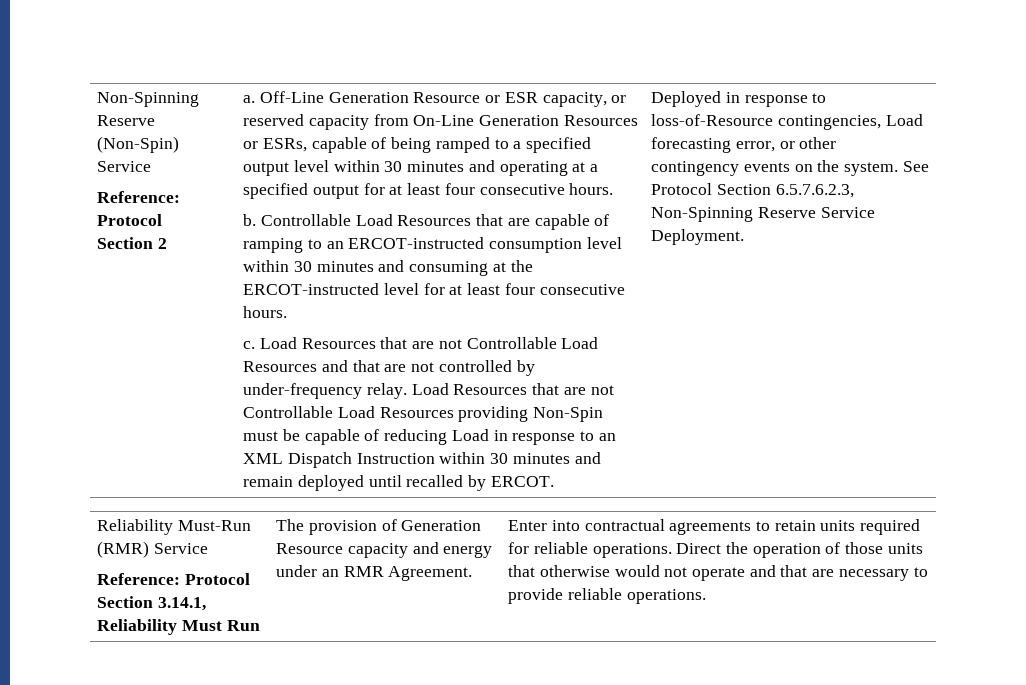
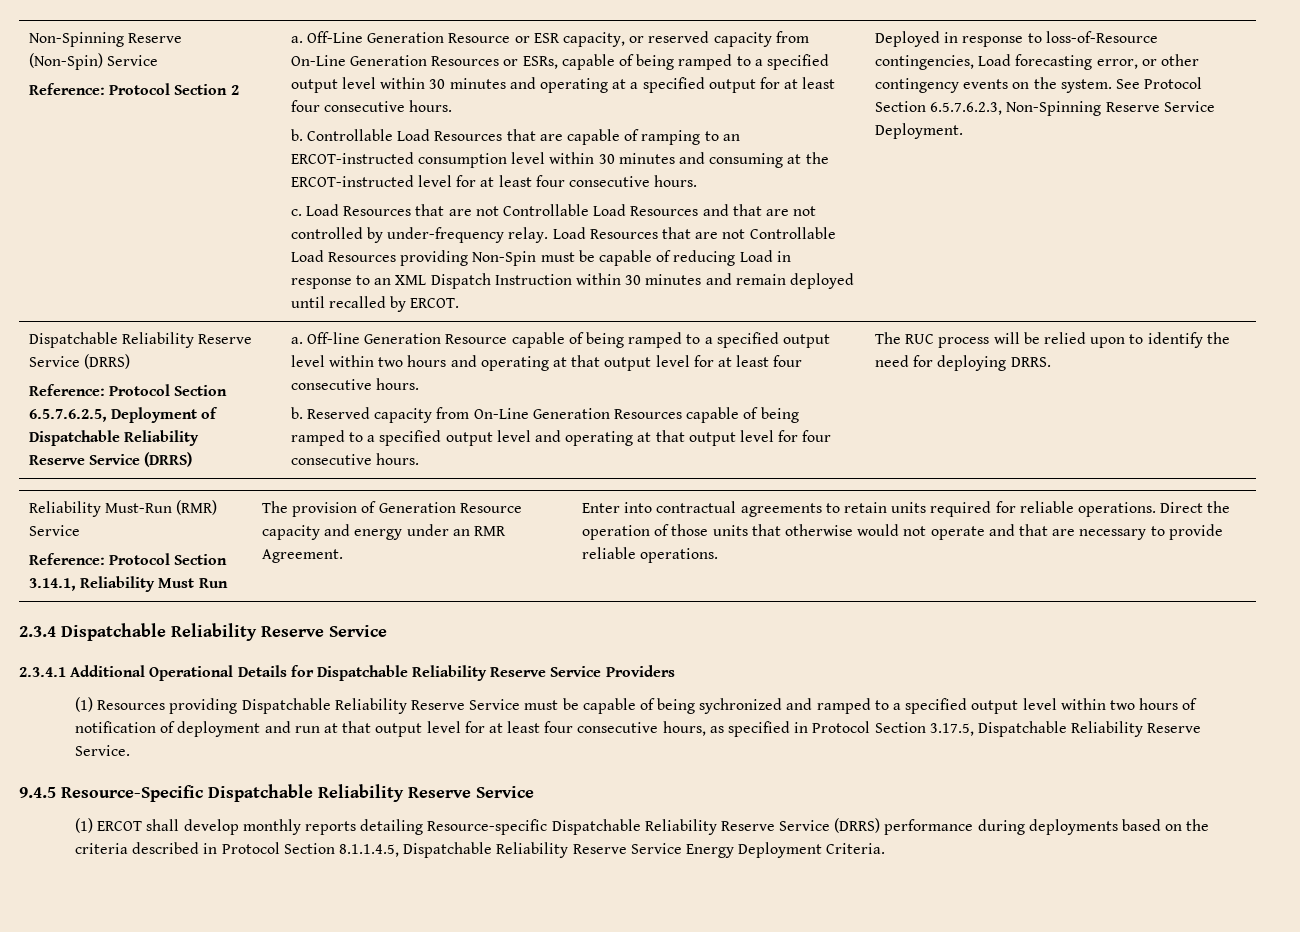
(745, 237) none -> [29,332,253,348] [29,354,131,369] [29,384,228,396] [29,407,219,423] [29,430,200,446] [29,452,193,467] [290,332,830,348] [290,355,803,371] [290,378,420,390] [290,407,799,423] [290,430,832,446] [290,453,420,465] [875,332,1230,348] [875,355,1051,371] // Dispatchable Reliability Reserve Service (DRRS) // Reference: Protocol Section 6.5.7.6.2.5, Deployment of Dispatchable Reliability Reserve Service (DRRS) | a. Off-line Generation Resource capable of being ramped to a specified output level within two hours and operating at that output level for at least four consecutive hours. // b. Reserved capacity from On-Line Generation Resources capable of being ramped to a specified output level and operating at that output level for four consecutive hours. | The RUC process will be relied upon to identify the need for deploying DRRS.
(706, 596) none -> [19,623,387,641] [19,665,675,681] [75,697,1198,714] [75,721,1202,737] [75,745,131,756] [19,784,534,802] [75,818,1210,835] [75,842,886,858] // 2.3.4 Dispatchable Reliability Reserve Service // 2.3.4.1 Additional Operational Details for Dispatchable Reliability Reserve Service Providers // (1) Resources providing Dispatchable Reliability Reserve Service must be capable of being sychronized and ramped to a specified output level within two hours of notification of deployment and run at that output level for at least four consecutive hours, as specified in Protocol Section 3.17.5, Dispatchable Reliability Reserve Service. // 9.4.5 Resource-Specific Dispatchable Reliability Reserve Service // (1) ERCOT shall develop monthly reports detailing Resource-specific Dispatchable Reliability Reserve Service (DRRS) performance during deployments based on the criteria described in Protocol Section 8.1.1.4.5, Dispatchable Reliability Reserve Service Energy Deployment Criteria.

